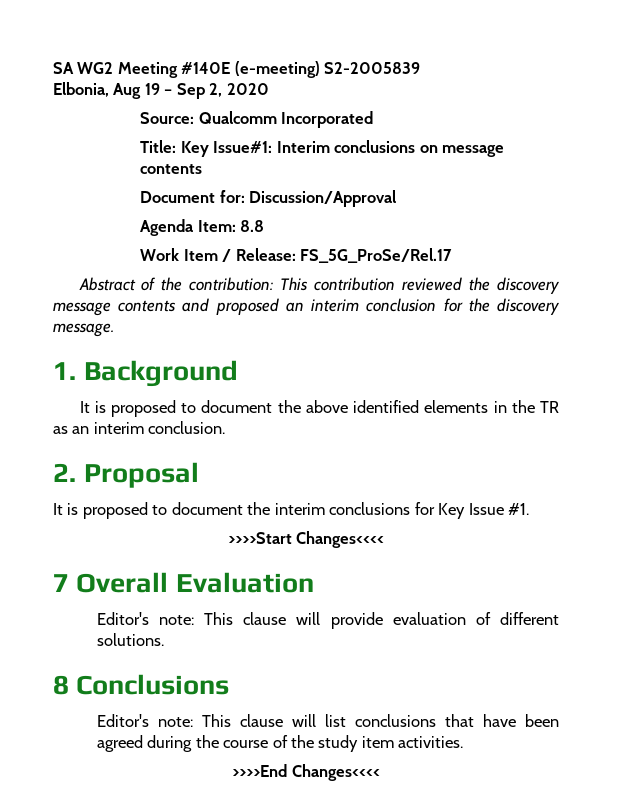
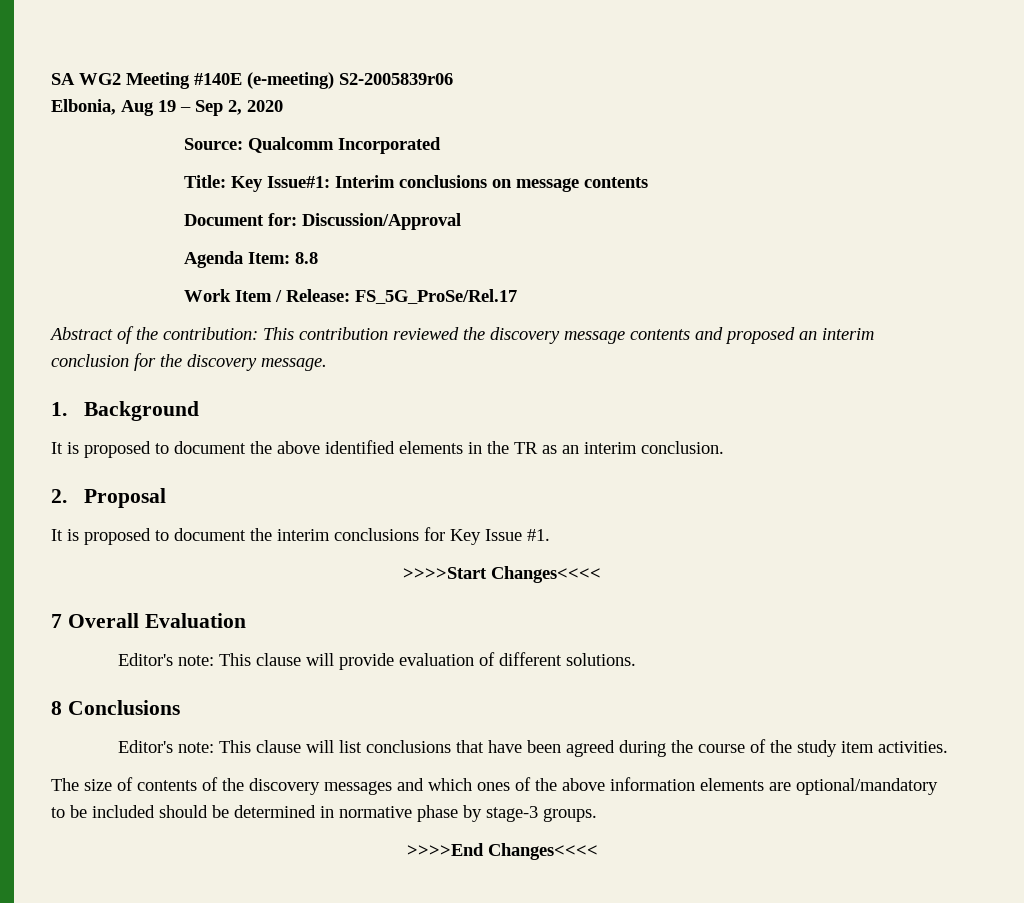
[324,62,421,74] S2-2005839 -> [339,73,453,85] S2-2005839r06
(464, 742) none -> [51,777,938,795] [51,805,597,822] // The size of contents of the discovery messages and which ones of the above information elements are optional/mandatory to be included should be determined in normative phase by stage-3 groups.

